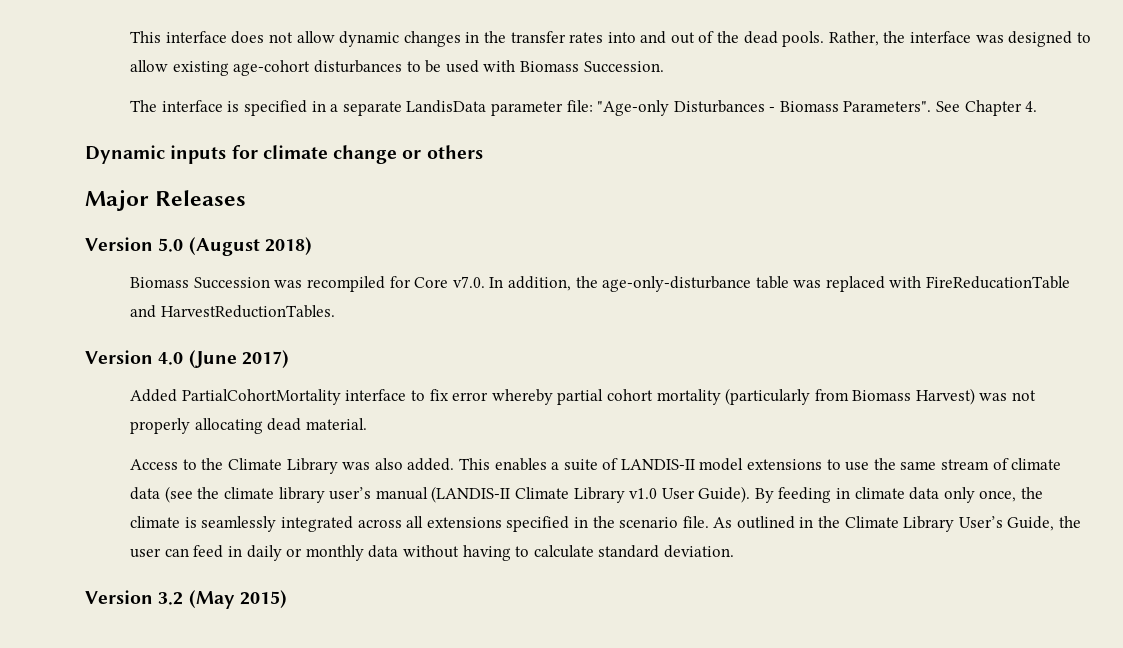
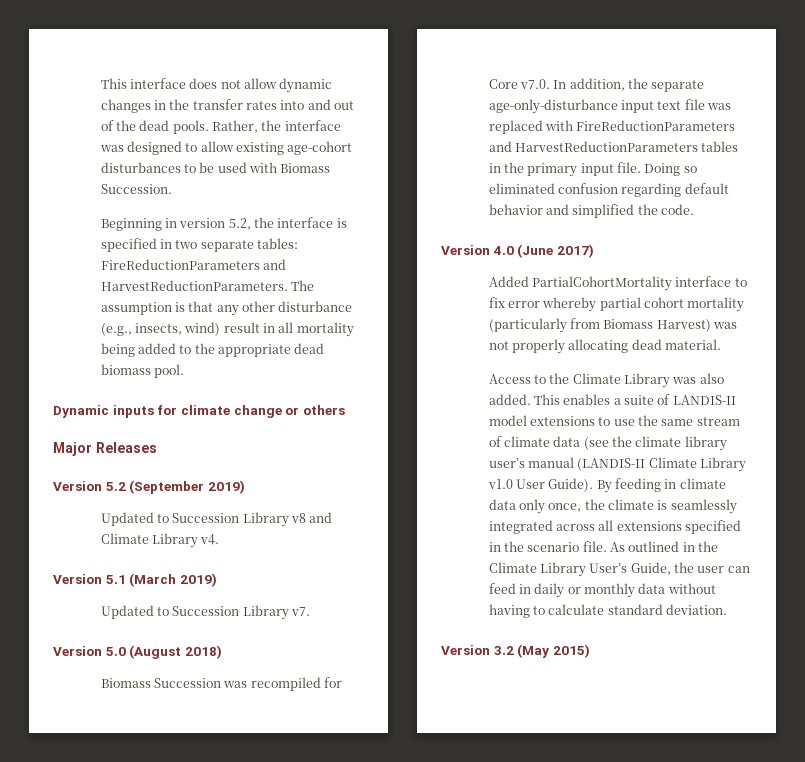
[130,100,1038,116] The interface is specified in a separate LandisData parameter file: "Age-only Disturbances - Biomass Parameters". See Chapter 4. -> [100,217,347,231] [100,238,299,252] [100,259,286,270] [100,280,314,291] [100,301,353,316] [100,322,354,337] [100,343,325,357] [100,364,184,378] Beginning in version 5.2, the interface is specified in two separate tables: FireReductionParameters and HarvestReductionParameters. The assumption is that any other disturbance (e.g., insects, wind) result in all mortality being added to the appropriate dead biomass pool.
(247, 198) none -> [53,480,245,494] [100,512,333,527] [100,533,220,548] [53,573,217,587] [100,605,311,620] // Version 5.2 (September 2019) // Updated to Succession Library v8 and Climate Library v4. // Version 5.1 (March 2019) // Updated to Succession Library v7.
[602,276,1071,292] [130,305,335,318] age-only-disturbance table was replaced with FireReducationTable and HarvestReductionTables. -> [651,80,705,92] [488,99,732,114] [488,120,736,134] [488,141,739,152] [488,162,697,177] [488,183,729,197] [488,204,695,218] separate age-only-disturbance input text file was replaced with FireReductionParameters and HarvestReductionParameters tables in the primary input file. Doing so eliminated confusion regarding default behavior and simplified the code.

